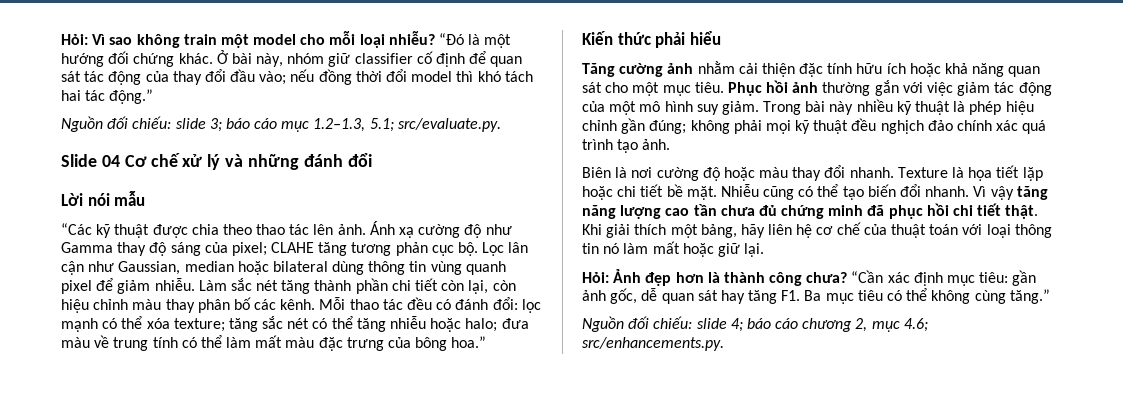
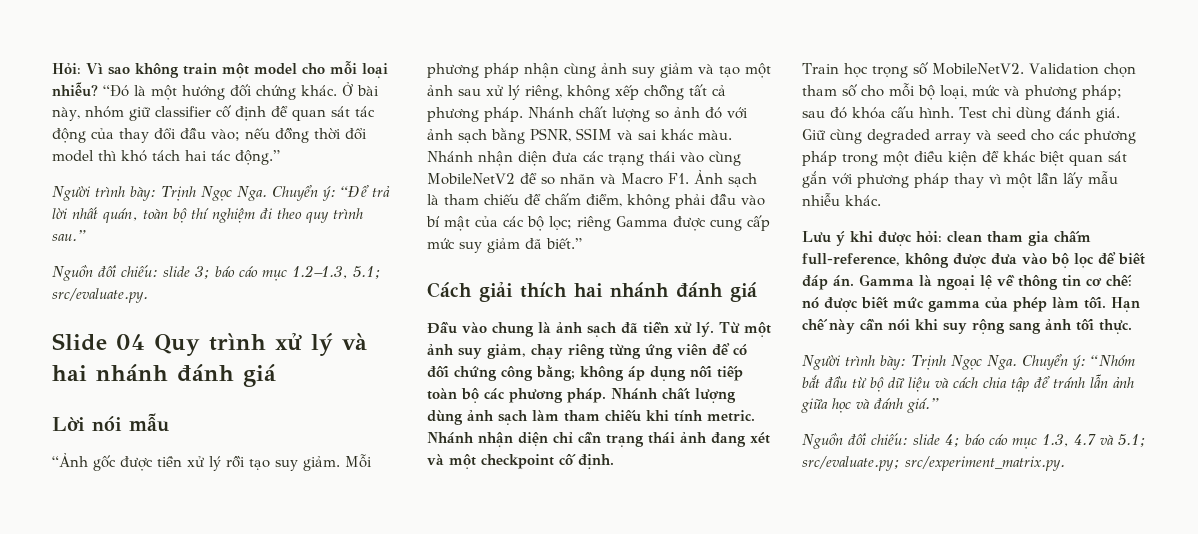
(154, 96) none -> [52,185,390,201] [52,207,363,223] [52,230,86,241] // Người trình bày: Trịnh Ngọc Nga. Chuyển ý: “Để trả lời nhất quán, toàn bộ thí nghiệm đi theo quy trình sau.”
[124,153,180,167] Cơ chế -> [154,333,266,356] Quy trình
[248,153,372,170] những đánh đổi -> [52,364,276,387] hai nhánh đánh giá
[61,221,512,238] [61,242,529,256] [61,261,506,275] [61,278,516,294] [61,297,541,313] [61,316,529,332] [61,335,487,351] [582,31,721,48] [582,61,1041,77] [582,80,1052,96] [582,99,1034,115] [582,118,1047,134] [582,139,671,153] [582,165,1043,181] [582,184,1048,200] [582,203,1039,219] [582,222,1052,238] [582,241,765,257] [582,269,1037,286] [582,288,1050,304] “Các kỹ thuật được chia theo thao tác lên ảnh. Ánh xạ cường độ như Gamma thay độ sáng của pixel; CLAHE tăng tương phản cục bộ. Lọc lân cận như Gaussian, median hoặc bilateral dùng thông tin vùng quanh pixel để giảm nhiễu. Làm sắc nét tăng thành phần chi tiết còn lại, còn hiệu chỉnh màu thay phân bố các kênh. Mỗi thao tác đều có đánh đổi: lọc mạnh có thể xóa texture; tăng sắc nét có thể tăng nhiễu hoặc halo; đưa màu về trung tính có thể làm mất màu đặc trưng của bông hoa.” // Kiến thức phải hiểu // Tăng cường ảnh nhằm cải thiện đặc tính hữu ích hoặc khả năng quan sát cho một mục tiêu. Phục hồi ảnh thường gắn với việc giảm tác động của một mô hình suy giảm. Trong bài này nhiều kỹ thuật là phép hiệu chỉnh gần đúng; không phải mọi kỹ thuật đều nghịch đảo chính xác quá trình tạo ảnh. // Biên là nơi cường độ hoặc màu thay đổi nhanh. Texture là họa tiết lặp hoặc chi tiết bề mặt. Nhiễu cũng có thể tạo biến đổi nhanh. Vì vậy tăng năng lượng cao tần chưa đủ chứng minh đã phục hồi chi tiết thật. Khi giải thích một bảng, hãy liên hệ cơ chế của thuật toán với loại thông tin nó làm mất hoặc giữ lại. // Hỏi: Ảnh đẹp hơn là thành công chưa? “Cần xác định mục tiêu: gần ảnh gốc, dễ quan sát hay tăng F1. Ba mục tiêu có thể không cùng tăng.” -> [52,453,372,471] [427,63,771,78] [427,84,726,100] [427,106,748,122] [427,128,732,144] [427,151,741,166] [427,170,757,187] [427,193,765,209] [426,215,770,231] [427,238,582,253] [427,282,757,302] [427,322,771,337] [427,343,747,359] [427,365,743,381] [427,388,736,403] [427,410,755,425] [427,432,770,447] [427,454,614,469] [802,62,1136,78] [802,83,1122,100] [802,106,1120,122] [802,129,1136,144] [802,151,1127,166] [802,171,1118,188] [802,193,881,206] [802,231,1091,246] [802,252,1145,268] [802,274,1132,290] [802,297,1140,312] [802,319,1132,334] [802,354,1135,370] [802,374,1134,392] [801,398,939,413] “Ảnh gốc được tiền xử lý rồi tạo suy giảm. Mỗi phương pháp nhận cùng ảnh suy giảm và tạo một ảnh sau xử lý riêng, không xếp chồng tất cả phương pháp. Nhánh chất lượng so ảnh đó với ảnh sạch bằng PSNR, SSIM và sai khác màu. Nhánh nhận diện đưa các trạng thái vào cùng MobileNetV2 để so nhãn và Macro F1. Ảnh sạch là tham chiếu để chấm điểm, không phải đầu vào bí mật của các bộ lọc; riêng Gamma được cung cấp mức suy giảm đã biết.” // Cách giải thích hai nhánh đánh giá // Đầu vào chung là ảnh sạch đã tiền xử lý. Từ một ảnh suy giảm, chạy riêng từng ứng viên để có đối chứng công bằng; không áp dụng nối tiếp toàn bộ các phương pháp. Nhánh chất lượng dùng ảnh sạch làm tham chiếu khi tính metric. Nhánh nhận diện chỉ cần trạng thái ảnh đang xét và một checkpoint cố định. // Train học trọng số MobileNetV2. Validation chọn tham số cho mỗi bộ loại, mức và phương pháp; sau đó khóa cấu hình. Test chỉ dùng đánh giá. Giữ cùng degraded array và seed cho các phương pháp trong một điều kiện để khác biệt quan sát gắn với phương pháp thay vì một lần lấy mẫu nhiễu khác. // Lưu ý khi được hỏi: clean tham gia chấm full-reference, không được đưa vào bộ lọc để biết đáp án. Gamma là ngoại lệ về thông tin cơ chế: nó được biết mức gamma của phép làm tối. Hạn chế này cần nói khi suy rộng sang ảnh tối thực. // Người trình bày: Trịnh Ngọc Nga. Chuyển ý: “Nhóm bắt đầu từ bộ dữ liệu và cách chia tập để tránh lẫn ảnh giữa học và đánh giá.”
[802,318,928,332] [582,337,724,351] chương 2, mục 4.6; src/enhancements.py. -> [1012,434,1146,449] [802,456,1065,471] mục 1.3, 4.7 và 5.1; src/evaluate.py; src/experiment_matrix.py.

